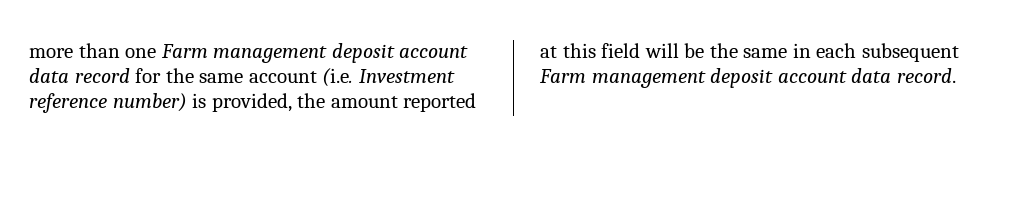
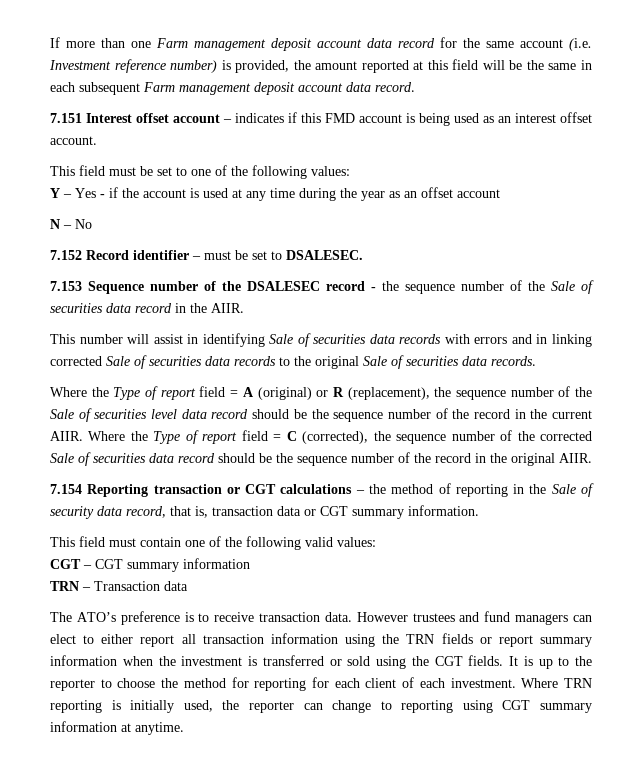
(29, 53) none -> [50,37,60,48] If
(956, 75) none -> [50,112,592,126] [50,136,97,145] [50,165,350,179] [50,187,500,201] [50,219,92,229] [50,250,363,260] [50,280,594,294] [50,303,244,313] [50,333,593,347] [50,355,536,369] [50,386,592,400] [50,408,592,422] [50,430,592,444] [50,452,592,466] [50,483,594,497] [50,505,479,519] [50,536,376,550] [50,558,250,572] [50,581,188,591] [50,611,592,625] [50,633,592,647] [50,655,592,669] [50,677,593,691] [50,700,592,713] [50,721,184,735] // 7.151 Interest offset account – indicates if this FMD account is being used as an interest offset account. // This field must be set to one of the following values: // Y – Yes - if the account is used at any time during the year as an offset account // N – No // 7.152 Record identifier – must be set to DSALESEC. // 7.153 Sequence number of the DSALESEC record - the sequence number of the Sale of securities data record in the AIIR. // This number will assist in identifying Sale of securities data records with errors and in linking corrected Sale of securities data records to the original Sale of securities data records. // Where the Type of report field = A (original) or R (replacement), the sequence number of the Sale of securities level data record should be the sequence number of the record in the current AIIR. Where the Type of report field = C (corrected), the sequence number of the corrected Sale of securities data record should be the sequence number of the record in the original AIIR. // 7.154 Reporting transaction or CGT calculations – the method of reporting in the Sale of security data record, that is, transaction data or CGT summary information. // This field must contain one of the following valid values: // CGT – CGT summary information // TRN – Transaction data // The ATO’s preference is to receive transaction data. However trustees and fund managers can elect to either report all transaction information using the TRN fields or report summary information when the investment is transferred or sold using the CGT fields. It is up to the reporter to choose the method for reporting for each client of each investment. Where TRN reporting is initially used, the reporter can change to reporting using CGT summary information at anytime.

